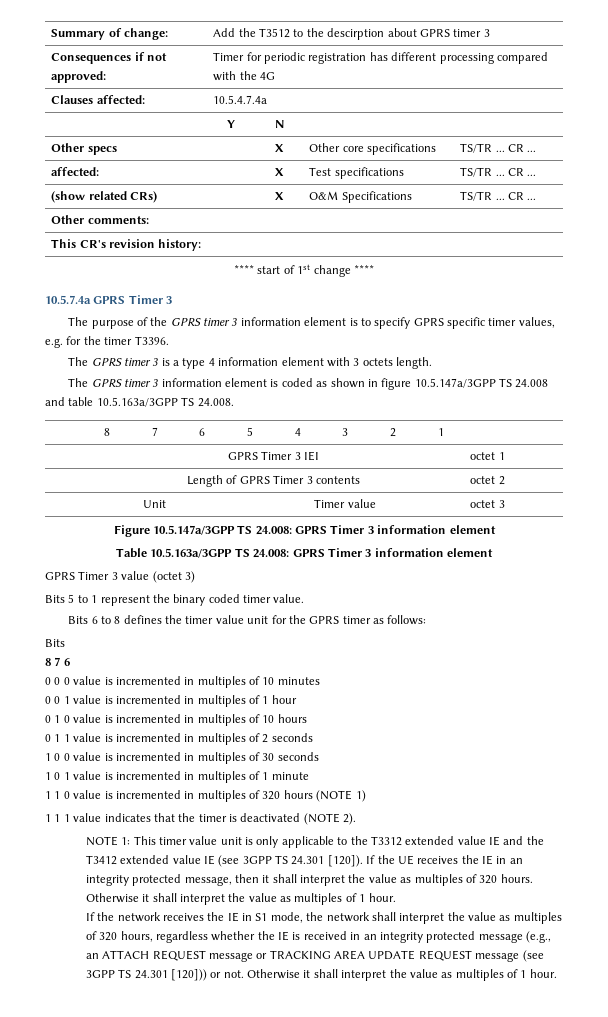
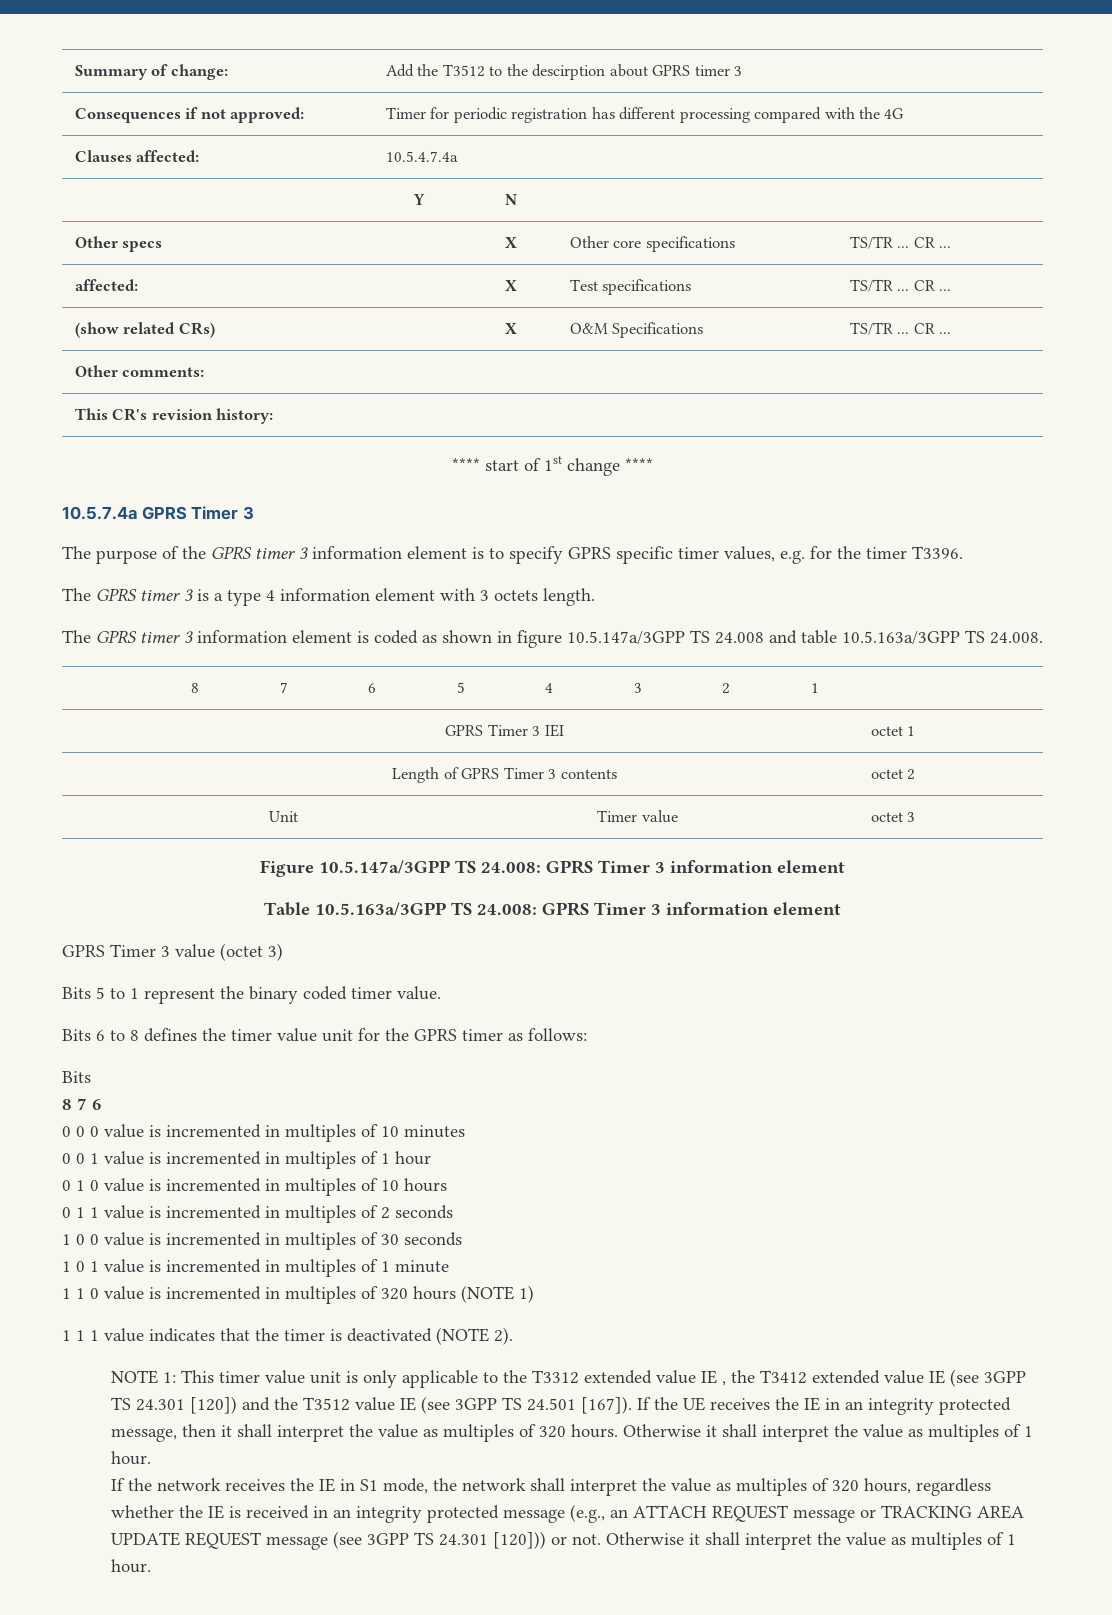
[503,836,524,845] and -> [722,1381,727,1386] ,
[327,855,363,867] [120]). -> [190,1396,633,1414] [120]) and the T3512 value IE (see 3GPP TS 24.501 [167]).

